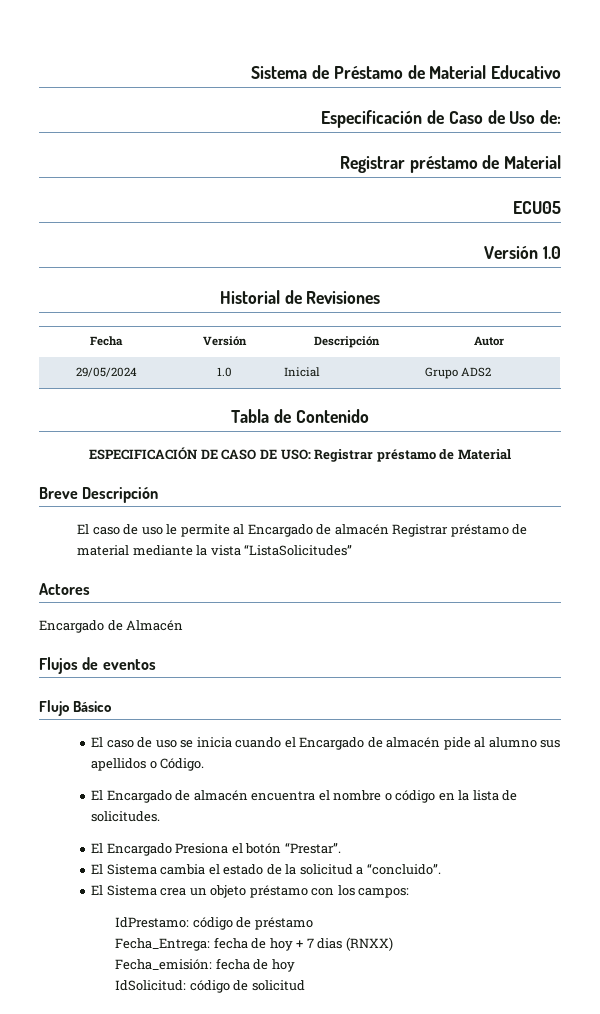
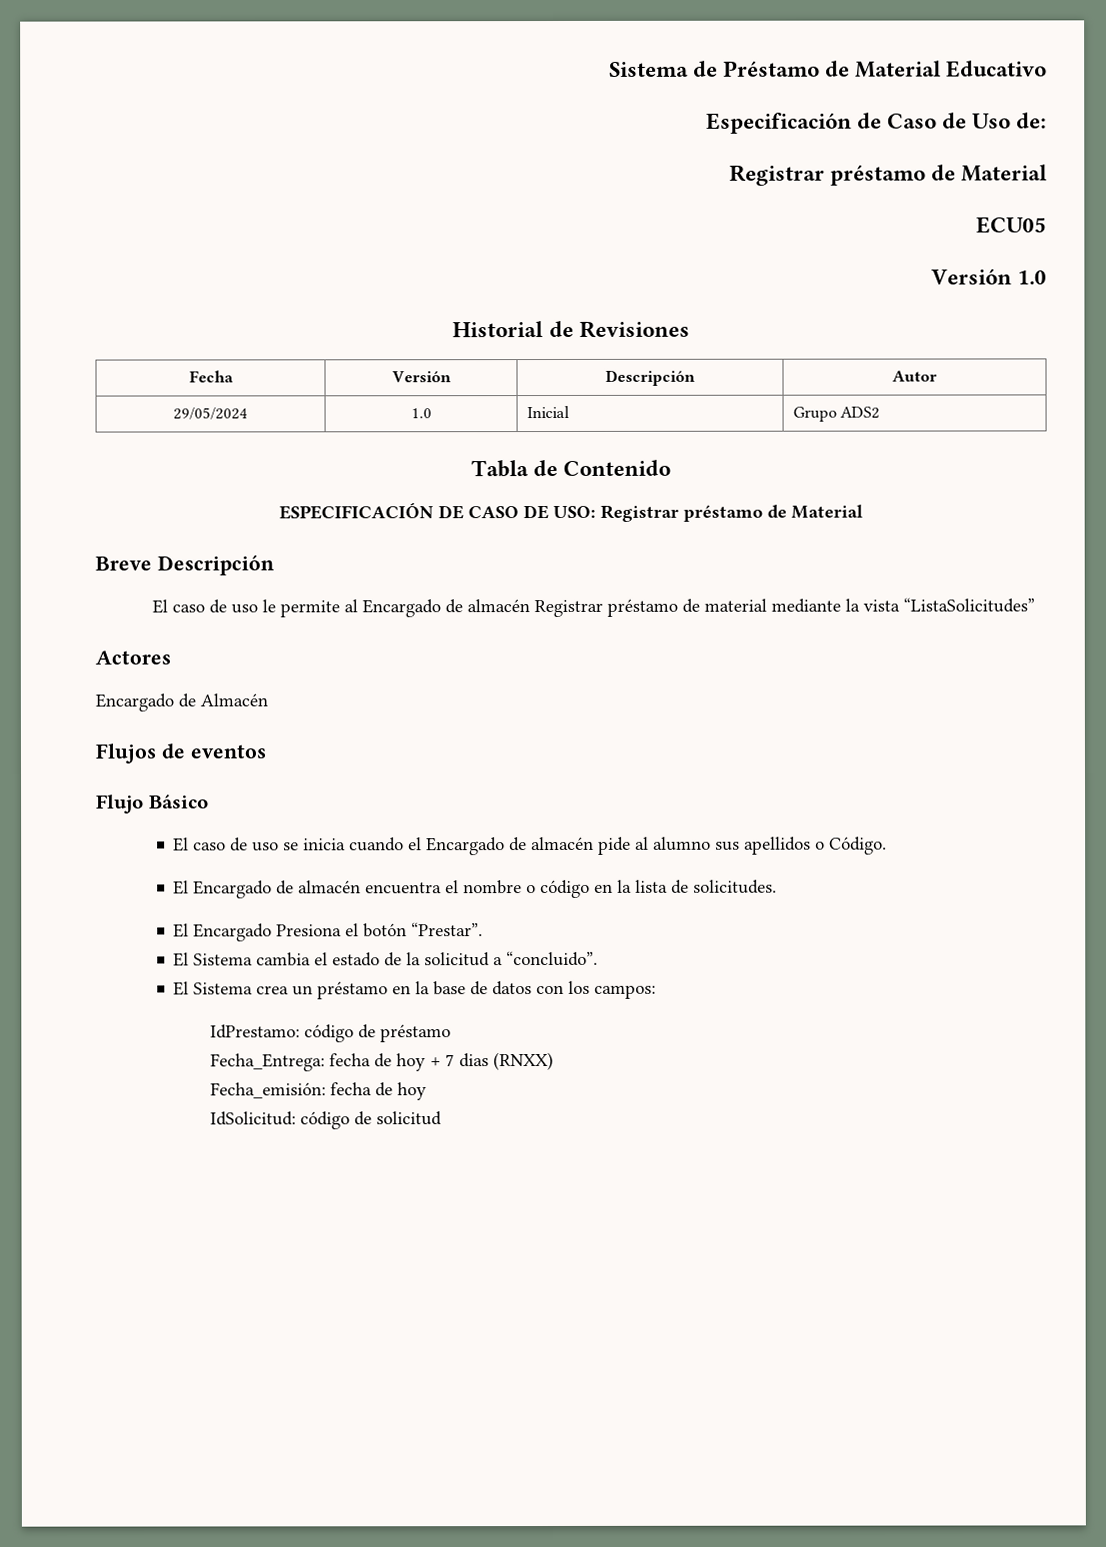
[210,885,308,898] objeto préstamo -> [317,981,533,1000] préstamo en la base de datos

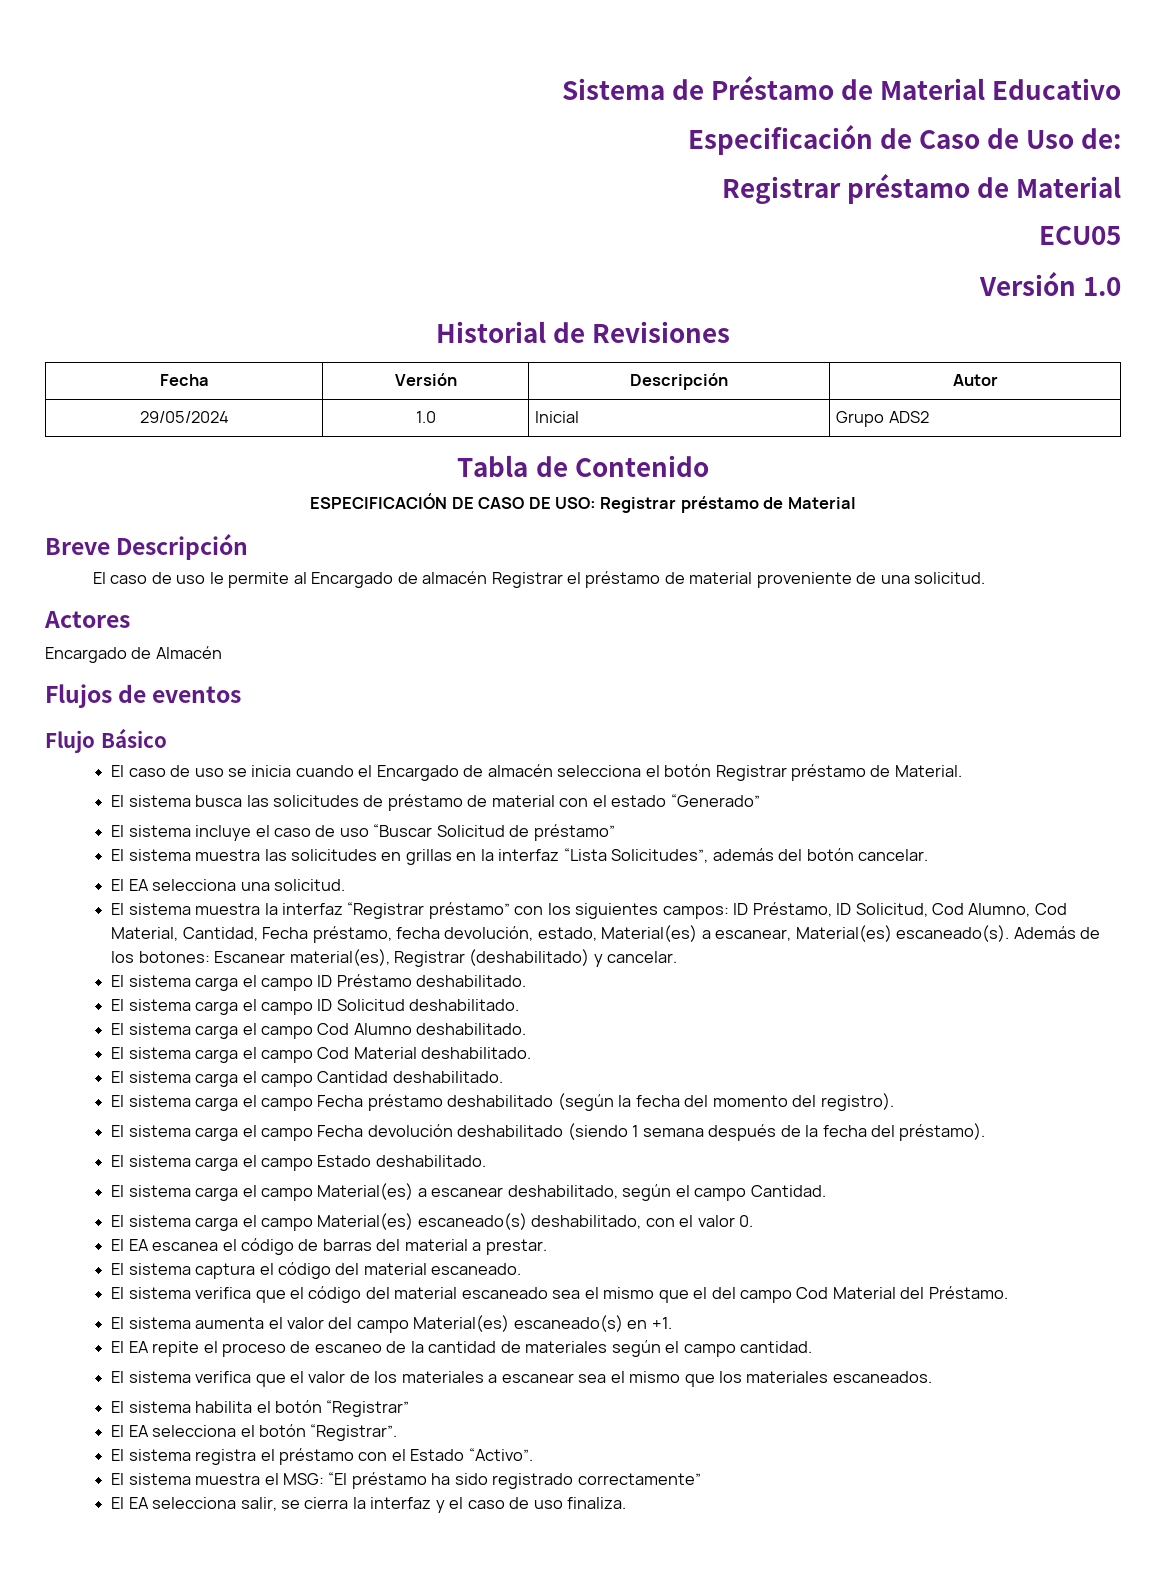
[607,597,1036,617] préstamo de material mediante la vista “ListaSolicitudes” -> [566,571,986,588] el préstamo de material proveniente de una solicitud.
[598,836,888,855] [173,879,778,899] [173,922,484,942] [173,950,599,967] [173,980,657,1000] [210,1024,452,1043] [210,1051,555,1072] [210,1082,428,1101] [210,1111,443,1130] pide al alumno sus apellidos o Código. // El Encargado de almacén encuentra el nombre o código en la lista de solicitudes. // El Encargado Presiona el botón “Prestar”. // El Sistema cambia el estado de la solicitud a “concluido”. // El Sistema crea un préstamo en la base de datos con los campos: // IdPrestamo: código de préstamo // Fecha_Entrega: fecha de hoy + 7 dias (RNXX) // Fecha_emisión: fecha de hoy // IdSolicitud: código de solicitud -> [557,764,962,781] [111,794,760,811] [111,824,615,841] [111,848,928,865] [111,879,345,891] [111,902,1067,919] [111,925,1101,943] [111,949,678,967] [111,974,527,991] [111,999,520,1015] [111,1023,527,1039] [111,1047,532,1063] [111,1071,503,1087] [111,1093,894,1111] [111,1123,986,1141] [111,1155,486,1171] [111,1183,826,1201] [111,1213,754,1231] [111,1238,547,1255] [111,1262,522,1279] [111,1286,1008,1303] [111,1315,672,1333] [111,1340,812,1357] [111,1371,932,1387] [111,1400,410,1417] [111,1424,398,1441] [111,1448,533,1465] [111,1472,701,1489] [111,1497,627,1513] selecciona el botón Registrar préstamo de Material. // El sistema busca las solicitudes de préstamo de material con el estado “Generado” // El sistema incluye el caso de uso “Buscar Solicitud de préstamo” // El sistema muestra las solicitudes en grillas en la interfaz “Lista Solicitudes”, además del botón cancelar. // El EA selecciona una solicitud. // El sistema muestra la interfaz “Registrar préstamo” con los siguientes campos: ID Préstamo, ID Solicitud, Cod Alumno, Cod Material, Cantidad, Fecha préstamo, fecha devolución, estado, Material(es) a escanear, Material(es) escaneado(s). Además de los botones: Escanear material(es), Registrar (deshabilitado) y cancelar. // El sistema carga el campo ID Préstamo deshabilitado. // El sistema carga el campo ID Solicitud deshabilitado. // El sistema carga el campo Cod Alumno deshabilitado. // El sistema carga el campo Cod Material deshabilitado. // El sistema carga el campo Cantidad deshabilitado. // El sistema carga el campo Fecha préstamo deshabilitado (según la fecha del momento del registro). // El sistema carga el campo Fecha devolución deshabilitado (siendo 1 semana después de la fecha del préstamo). // El sistema carga el campo Estado deshabilitado. // El sistema carga el campo Material(es) a escanear deshabilitado, según el campo Cantidad. // El sistema carga el campo Material(es) escaneado(s) deshabilitado, con el valor 0. // El EA escanea el código de barras del material a prestar. // El sistema captura el código del material escaneado. // El sistema verifica que el código del material escaneado sea el mismo que el del campo Cod Material del Préstamo. // El sistema aumenta el valor del campo Material(es) escaneado(s) en +1. // El EA repite el proceso de escaneo de la cantidad de materiales según el campo cantidad. // El sistema verifica que el valor de los materiales a escanear sea el mismo que los materiales escaneados. // El sistema habilita el botón “Registrar” // El EA selecciona el botón “Registrar”. // El sistema registra el préstamo con el Estado “Activo”. // El sistema muestra el MSG: “El préstamo ha sido registrado correctamente” // El EA selecciona salir, se cierra la interfaz y el caso de uso finaliza.

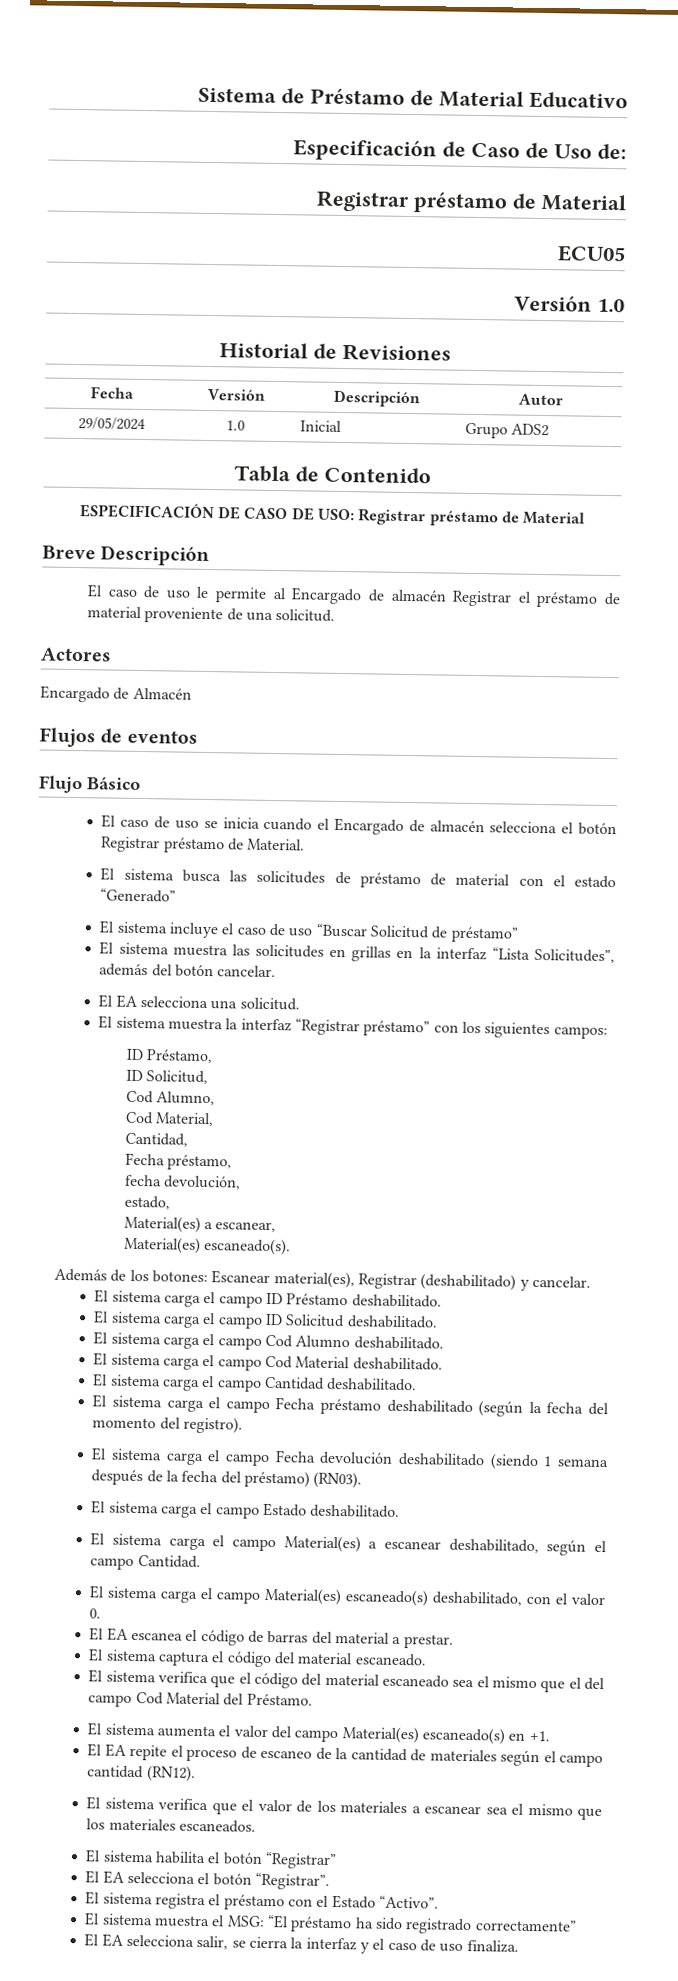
(729, 912) none -> (608, 1033) //
(832, 909) none -> (214, 1056) //
(928, 910) none -> (209, 1077) //
(1031, 910) none -> (216, 1098) //
(179, 934) none -> (215, 1119) //
(258, 934) none -> (188, 1139) //
(392, 934) none -> (233, 1162) //
(534, 933) none -> (242, 1182) //
(597, 934) none -> (170, 1202) //
(792, 935) none -> (277, 1227) //
(1010, 933) none -> (292, 1247) //
[899,1123,986,1141] préstamo). -> [244,1470,363,1489] préstamo) (RN03).
[739,1341,812,1353] cantidad. -> [87,1765,196,1782] cantidad (RN12).

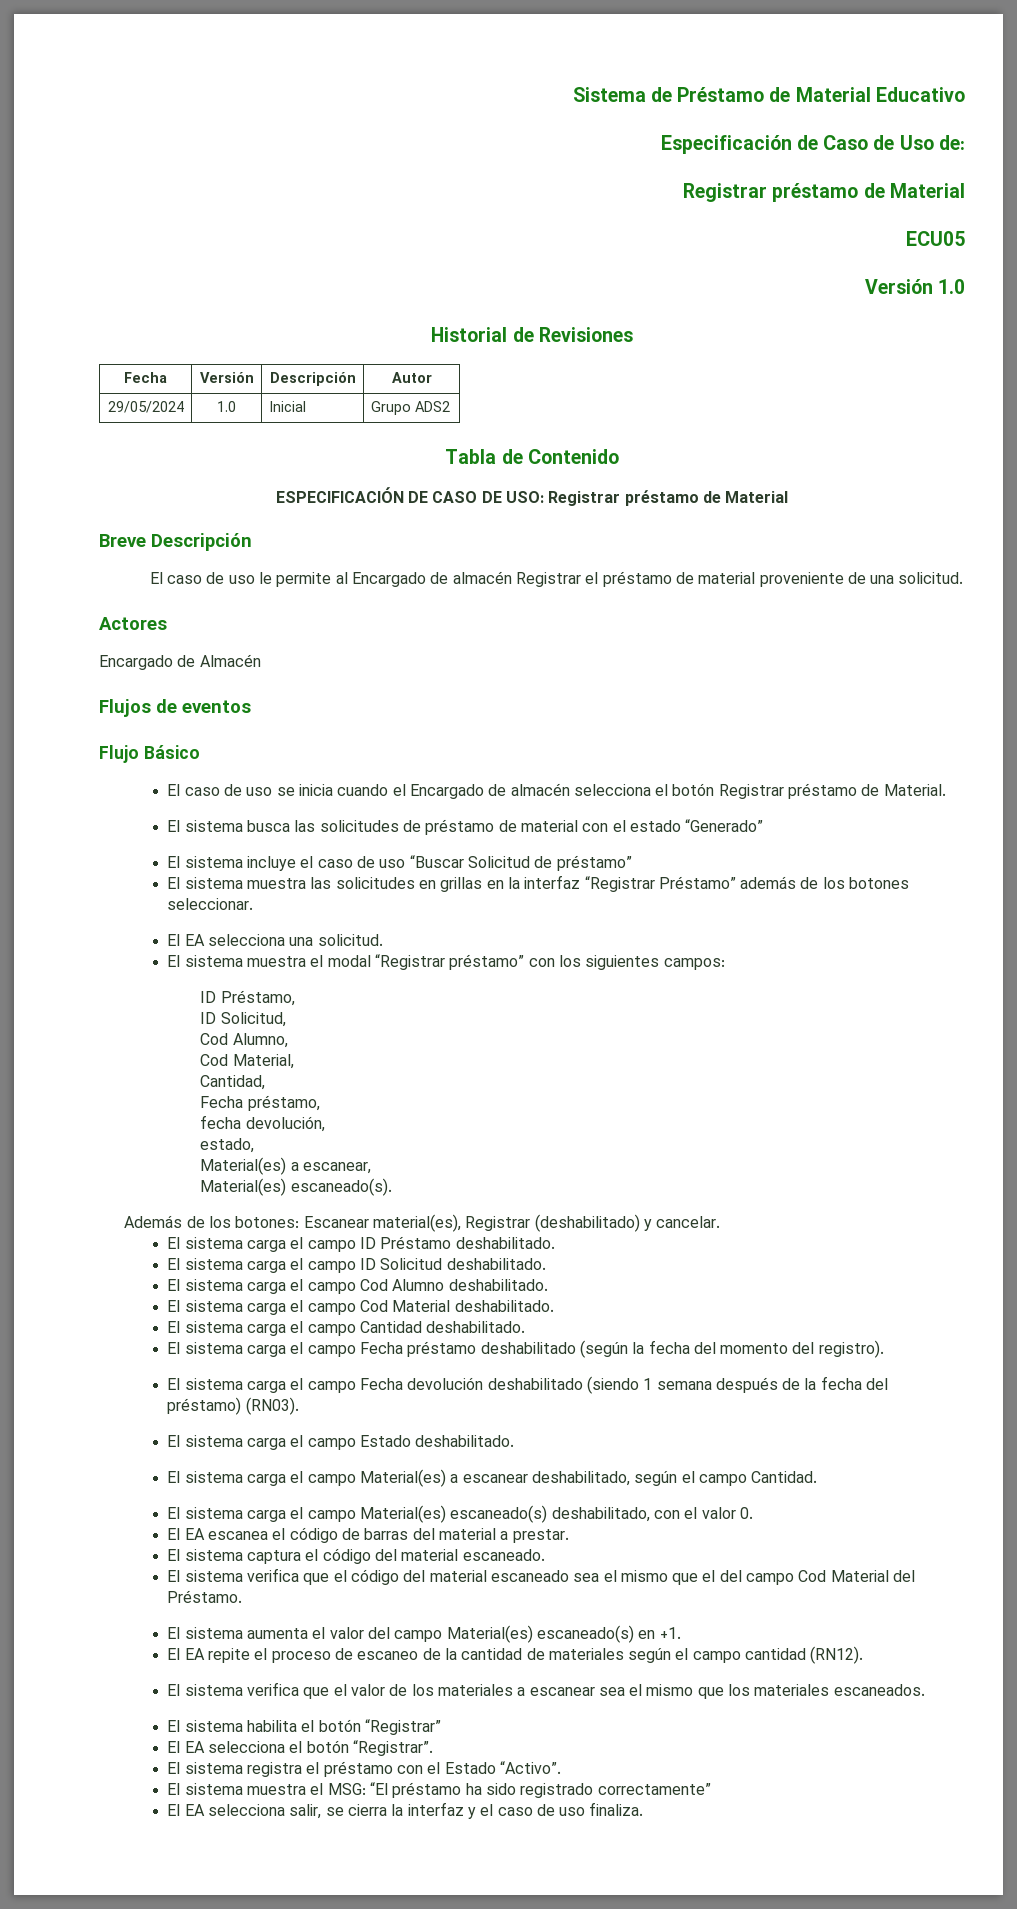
[491,947,616,964] [99,963,277,978] “Lista Solicitudes”, además del botón cancelar. -> [584,876,910,892] [167,898,254,910] “Registrar Préstamo” además de los botones seleccionar.
[225,1018,292,1032] la interfaz -> [310,955,371,967] el modal

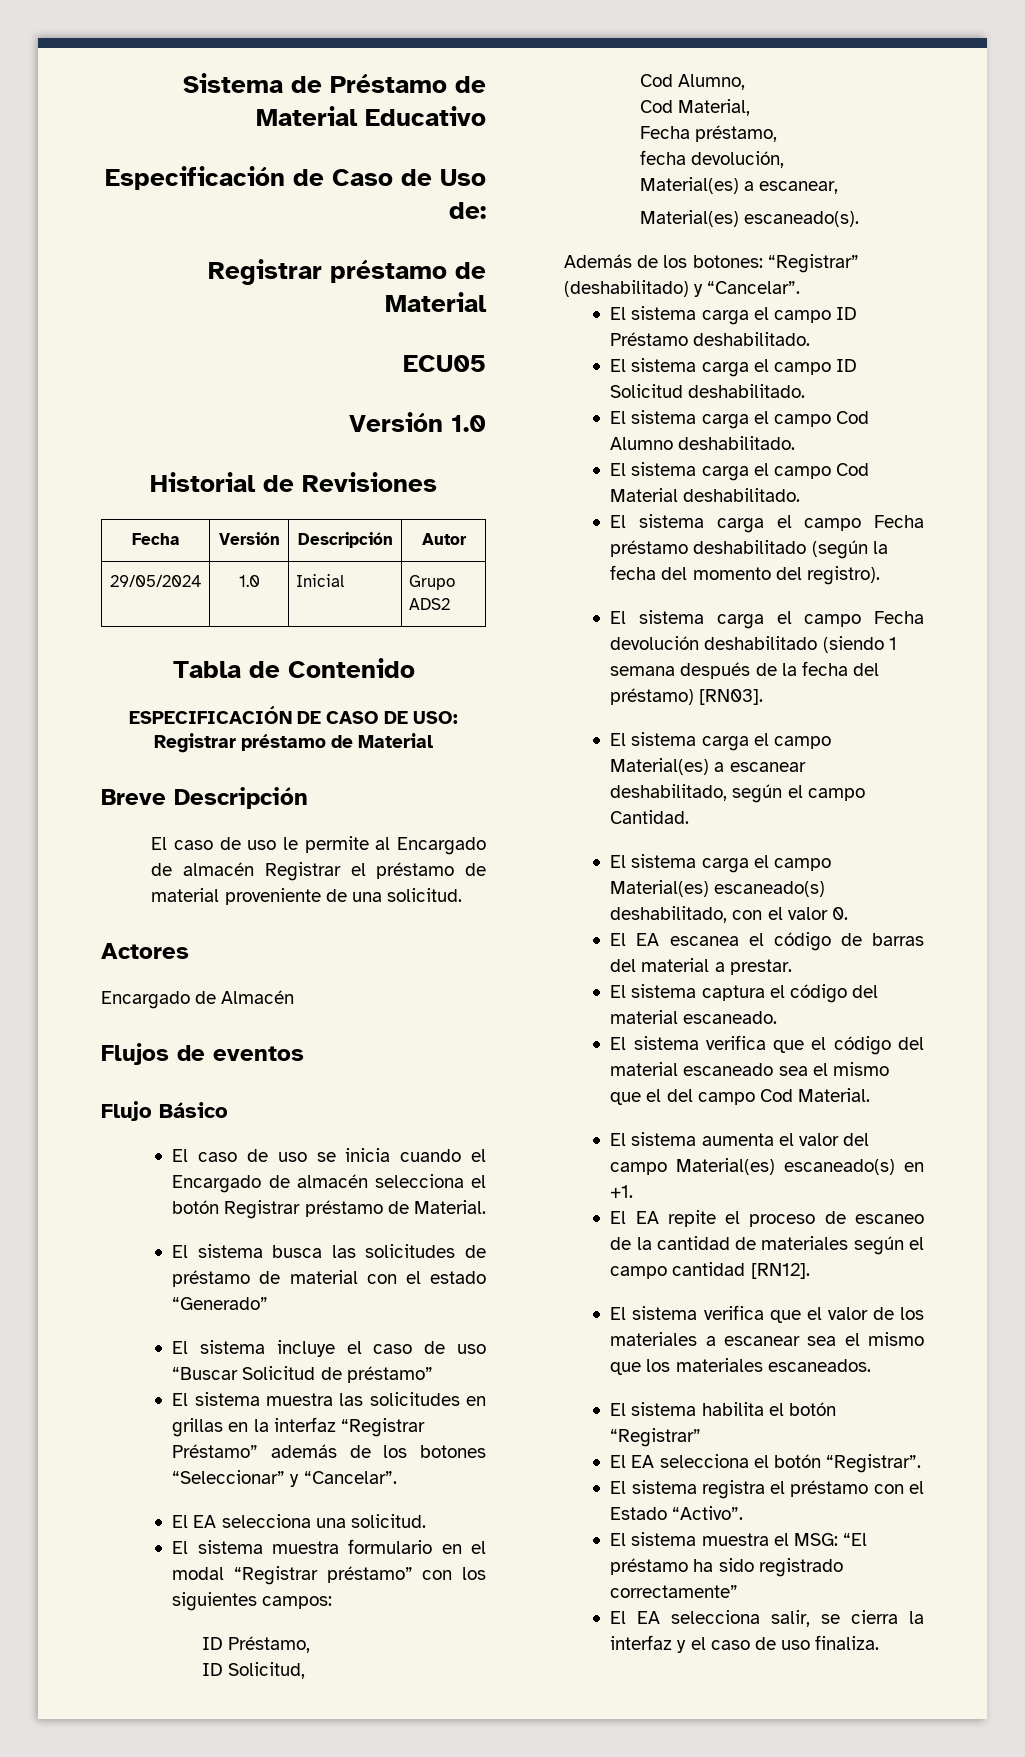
[167,898,254,910] seleccionar. -> [172,1470,397,1487] “Seleccionar” y “Cancelar”.
(306, 961) none -> [348,1539,462,1554] formulario en
[200,1075,266,1090] // Cantidad, -> (751, 107) none
[200,1138,255,1153] // estado, -> (785, 159) none
[303,1214,531,1232] Escanear material(es), Registrar -> [767,254,859,273] “Registrar”
[656,1216,721,1228] cancelar. -> [707,281,801,294] “Cancelar”.
[167,1321,526,1336] // El sistema carga el campo Cantidad deshabilitado. -> (801, 495) none
[245,1397,299,1415] [167,1435,515,1450] (RN03). // El sistema carga el campo Estado deshabilitado. -> [699,689,764,705] [RN03].
[830,1570,916,1582] [167,1590,243,1603] Material del Préstamo. -> [797,1088,870,1102] Material.
[810,1646,864,1664] (RN12). -> [750,1263,810,1279] [RN12].

